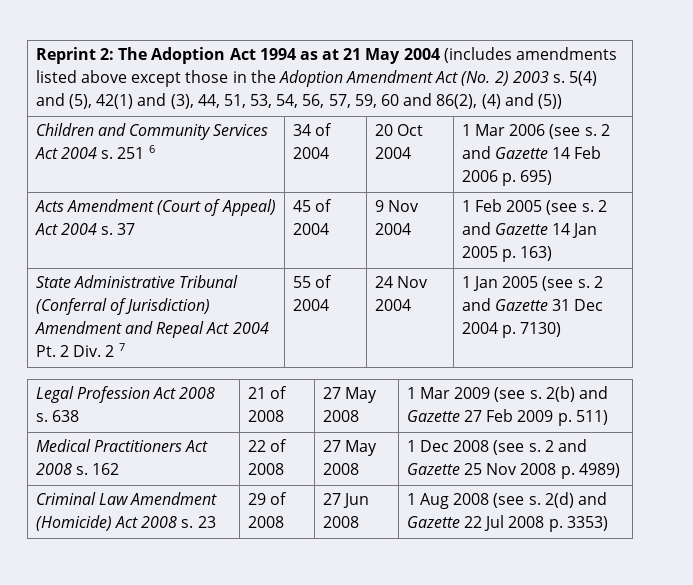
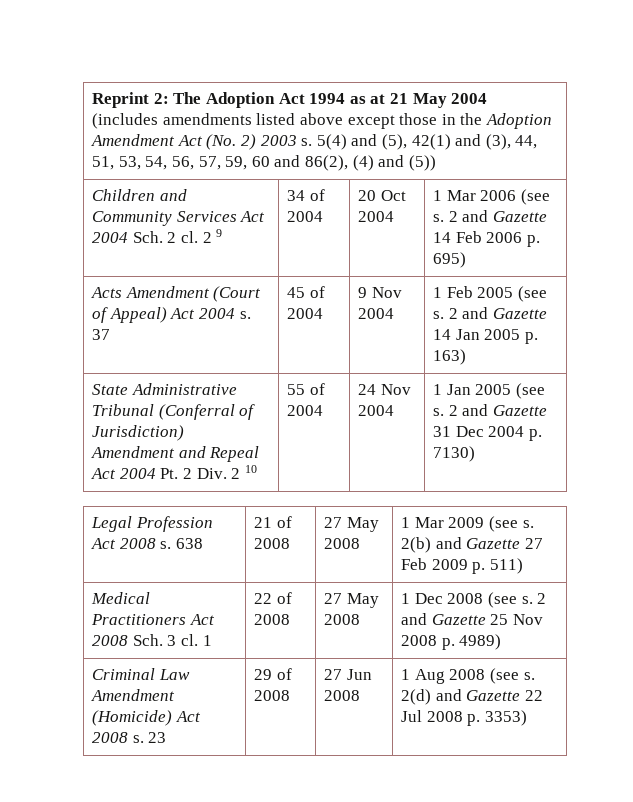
[101,145,155,159] s. 251 6 -> [132,229,223,243] Sch. 2 cl. 2 9
[118,343,125,351] 7 -> [244,465,257,473] 10
[75,463,120,475] s. 162 -> [132,634,212,646] Sch. 3 cl. 1

